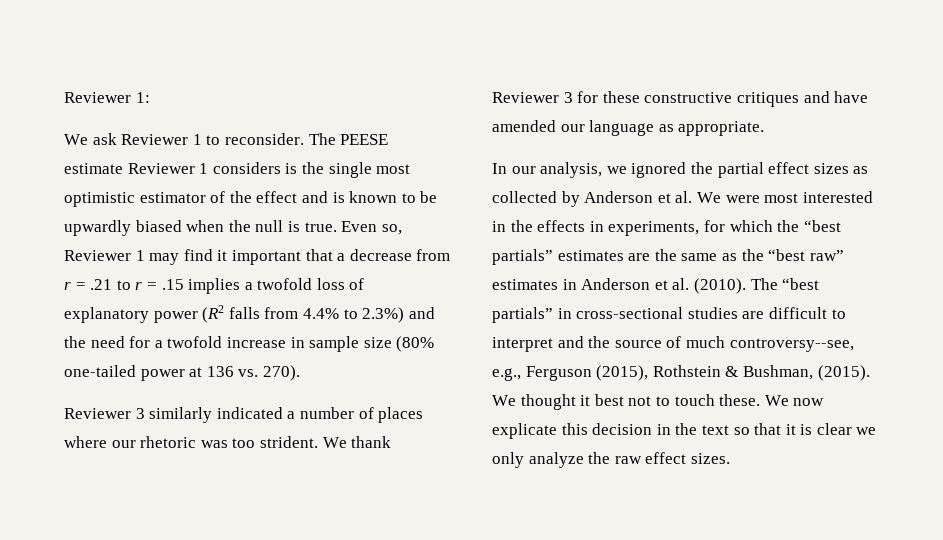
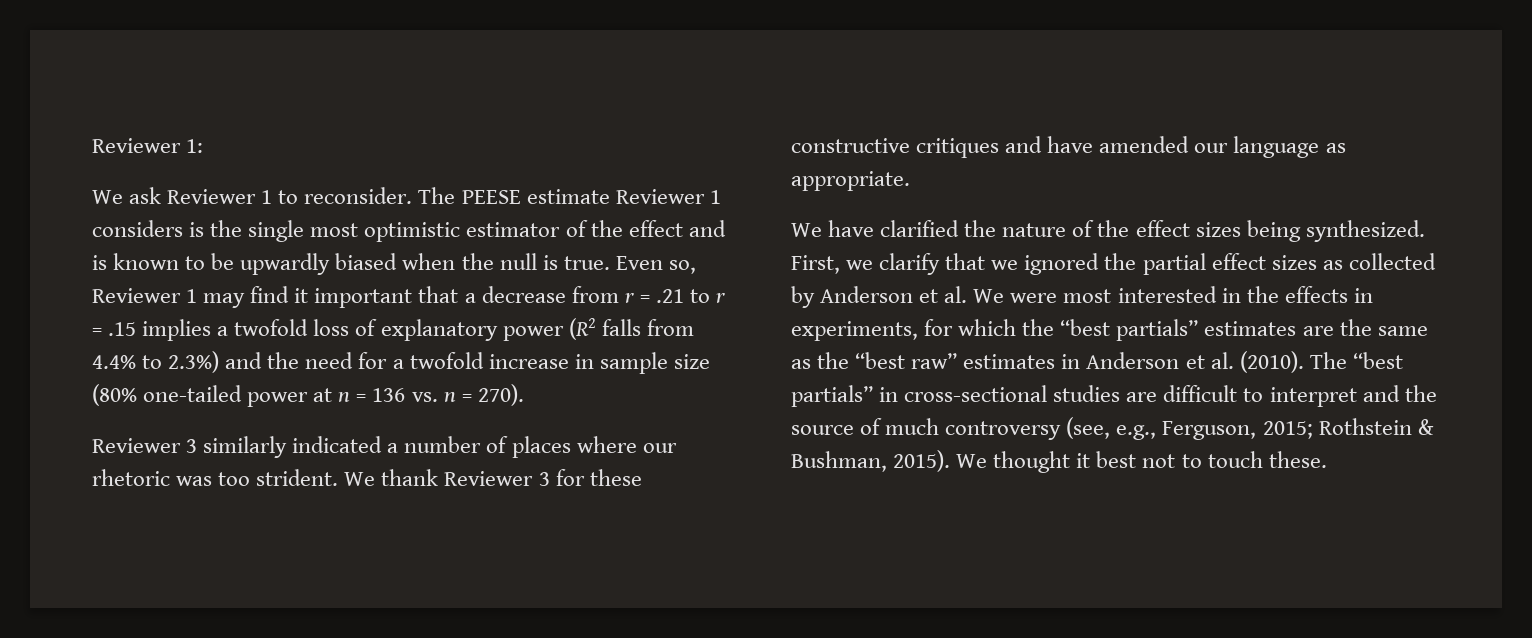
[206,366,259,377] 136 vs. -> [338,388,472,402] n = 136 vs. n =
[492,162,603,178] In our analysis, -> [791,220,1425,242] [791,253,986,275] We have clarified the nature of the effect sizes being synthesized. First, we clarify that
[729,338,854,352] [492,365,649,381] controversy--see, e.g., Ferguson (2015), -> [945,417,1313,440] controversy (see, e.g., Ferguson, 2015;
[817,365,870,381] (2015). -> [893,450,951,472] 2015).
[764,395,825,406] [492,423,877,439] [492,452,730,468] We now explicate this decision in the text so that it is clear we only analyze the raw effect sizes. -> (1327, 459) none

